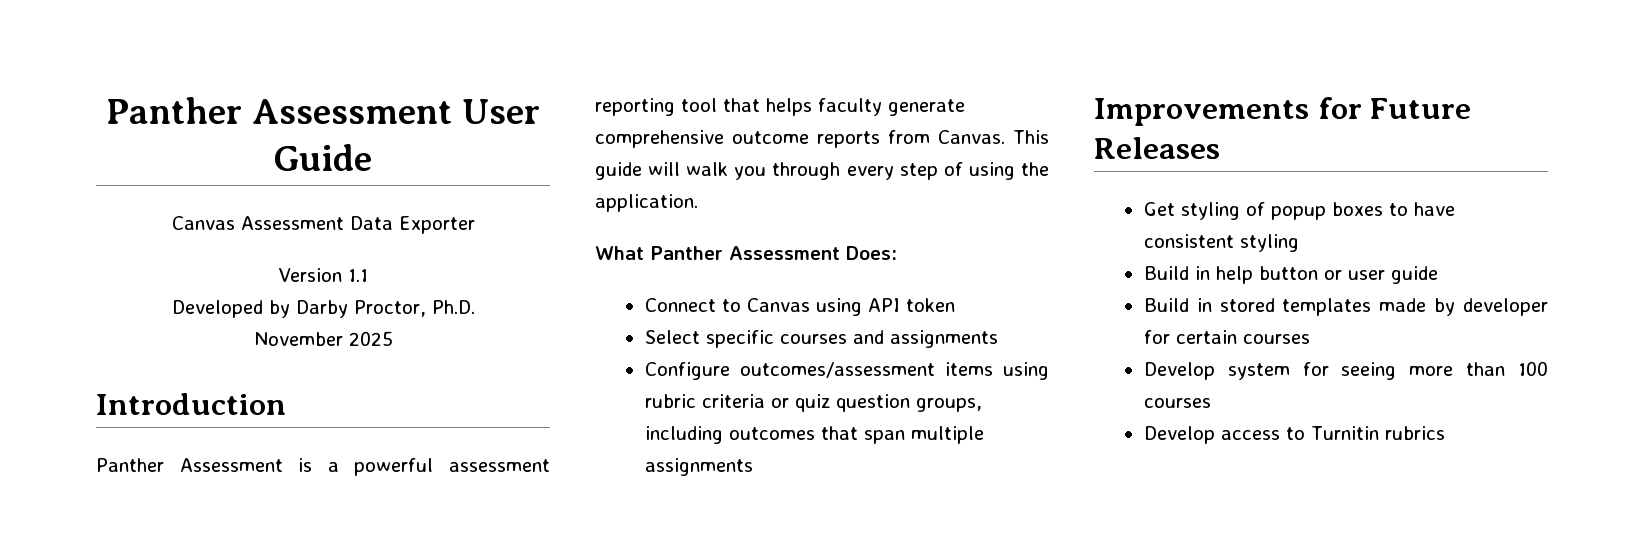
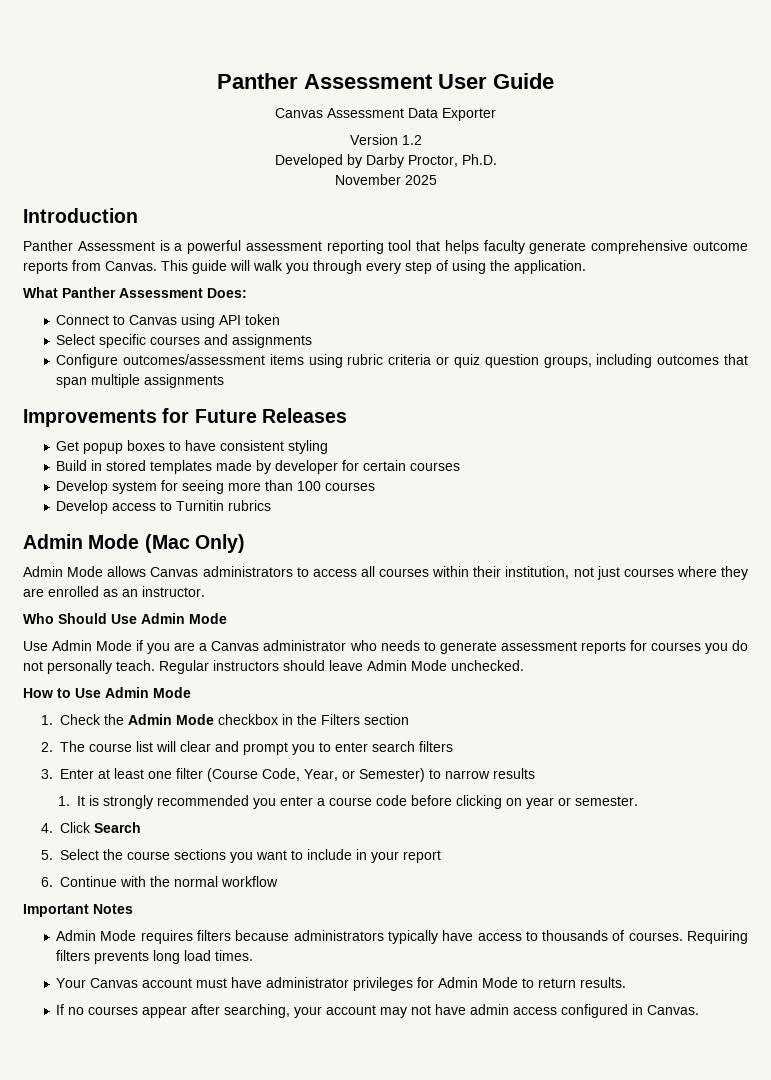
[347,269,368,282] 1.1 -> [401,135,422,145] 1.2
[1180,202,1265,220] styling of -> (80, 446) none
[1143,266,1438,284] // Build in help button or user guide -> (329, 447) none
(1445, 433) none -> [23,534,245,553] [23,566,748,580] [23,586,205,597] [23,613,227,624] [23,640,748,654] [23,660,524,674] [23,687,191,698] [40,714,409,725] [40,741,453,755] [40,768,535,782] [58,795,639,809] [40,822,141,833] [40,849,441,863] [40,876,278,887] [23,904,133,917] [56,930,748,944] [56,950,254,964] [56,977,627,991] [56,1004,700,1018] // Admin Mode (Mac Only) // Admin Mode allows Canvas administrators to access all courses within their institution, not just courses where they are enrolled as an instructor. // Who Should Use Admin Mode // Use Admin Mode if you are a Canvas administrator who needs to generate assessment reports for courses you do not personally teach. Regular instructors should leave Admin Mode unchecked. // How to Use Admin Mode // 1. Check the Admin Mode checkbox in the Filters section // 2. The course list will clear and prompt you to enter search filters // 3. Enter at least one filter (Course Code, Year, or Semester) to narrow results // 1. It is strongly recommended you enter a course code before clicking on year or semester. // 4. Click Search // 5. Select the course sections you want to include in your report // 6. Continue with the normal workflow // Important Notes // Admin Mode requires filters because administrators typically have access to thousands of courses. Requiring filters prevents long load times. // Your Canvas account must have administrator privileges for Admin Mode to return results. // If no courses appear after searching, your account may not have admin access configured in Canvas.

